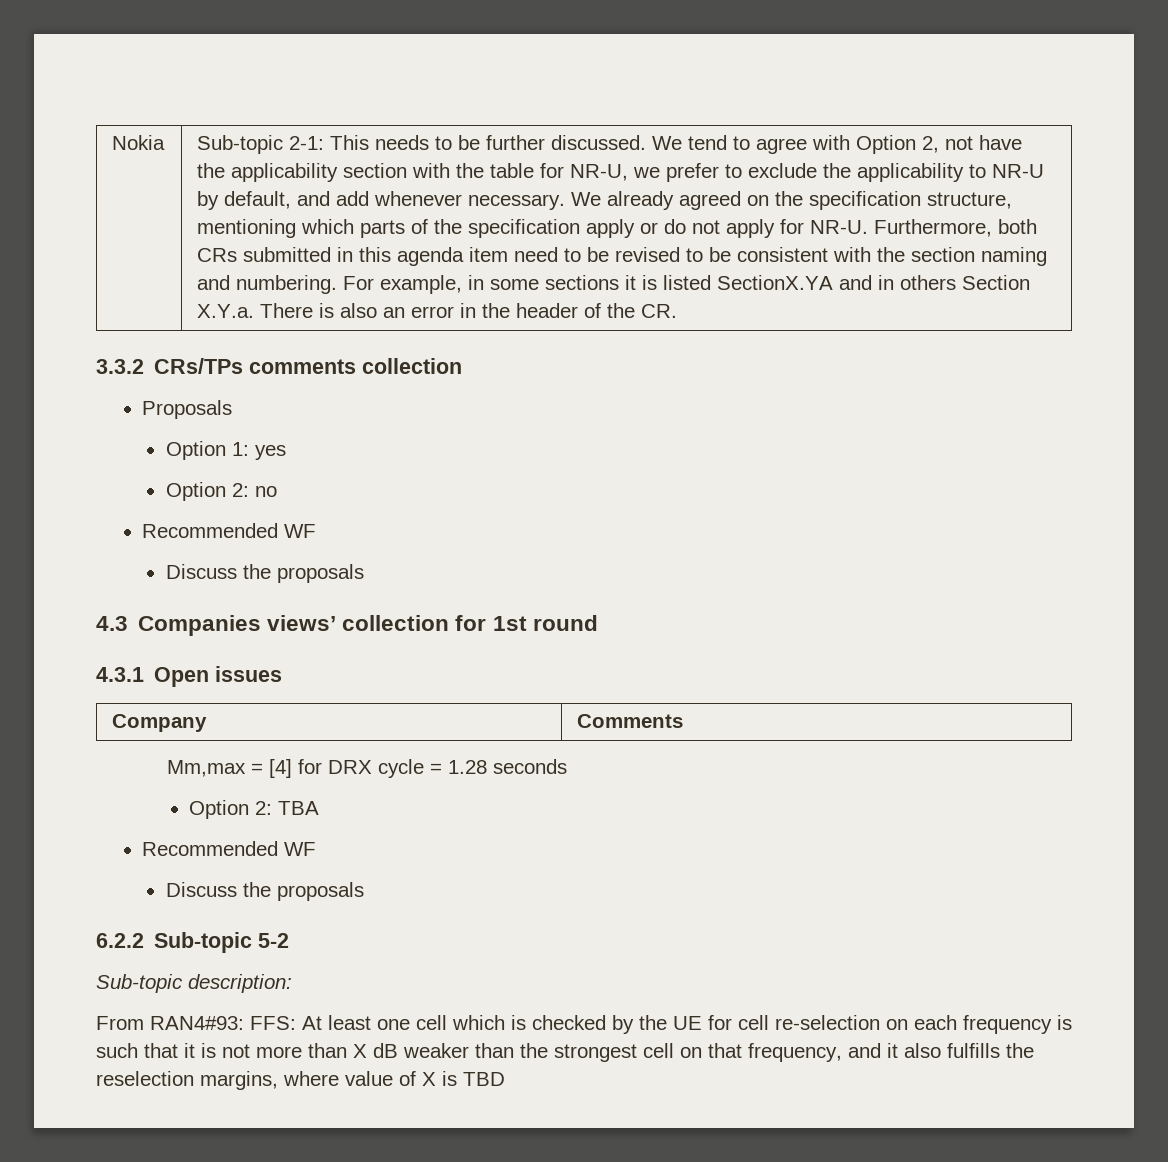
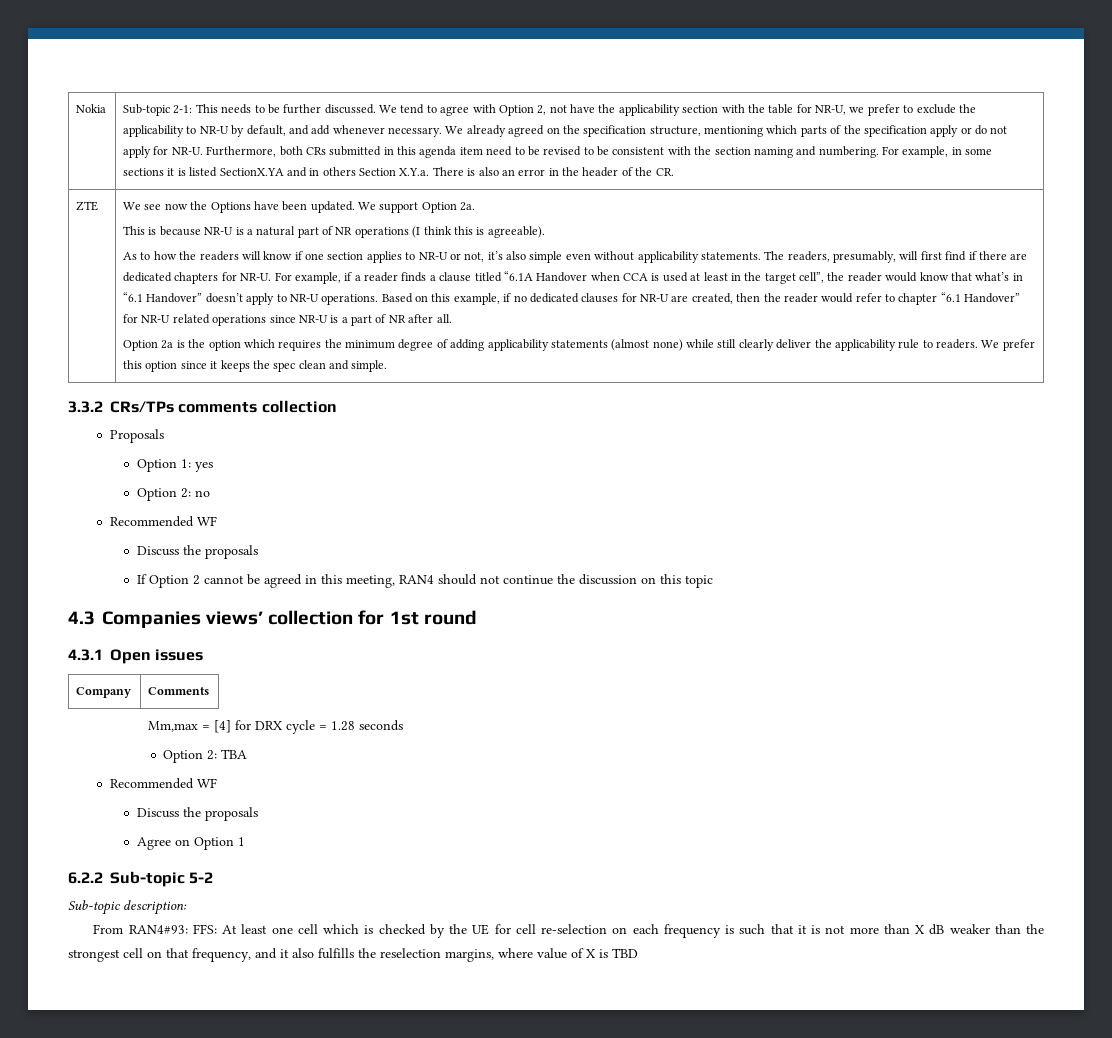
(678, 311) none -> [76,201,99,211] [123,201,476,213] [123,226,545,238] [123,251,1028,263] [123,271,1023,284] [123,292,1021,305] [123,314,452,326] [123,339,1035,351] [123,360,388,372] // ZTE | We see now the Options have been updated. We support Option 2a. // This is because NR-U is a natural part of NR operations (I think this is agreeable). // As to how the readers will know if one section applies to NR-U or not, it’s also simple even without applicability statements. The readers, presumably, will first find if there are dedicated chapters for NR-U. For example, if a reader finds a clause titled “6.1A Handover when CCA is used at least in the target cell”, the reader would know that what’s in “6.1 Handover” doesn’t apply to NR-U operations. Based on this example, if no dedicated clauses for NR-U are created, then the reader would refer to chapter “6.1 Handover” for NR-U related operations since NR-U is a part of NR after all. // Option 2a is the option which requires the minimum degree of adding applicability statements (almost none) while still clearly deliver the applicability rule to readers. We prefer this option since it keeps the spec clean and simple.
(364, 573) none -> [136,574,713,588] // If Option 2 cannot be agreed in this meeting, RAN4 should not continue the discussion on this topic
(364, 891) none -> [136,837,245,850] // Agree on Option 1

